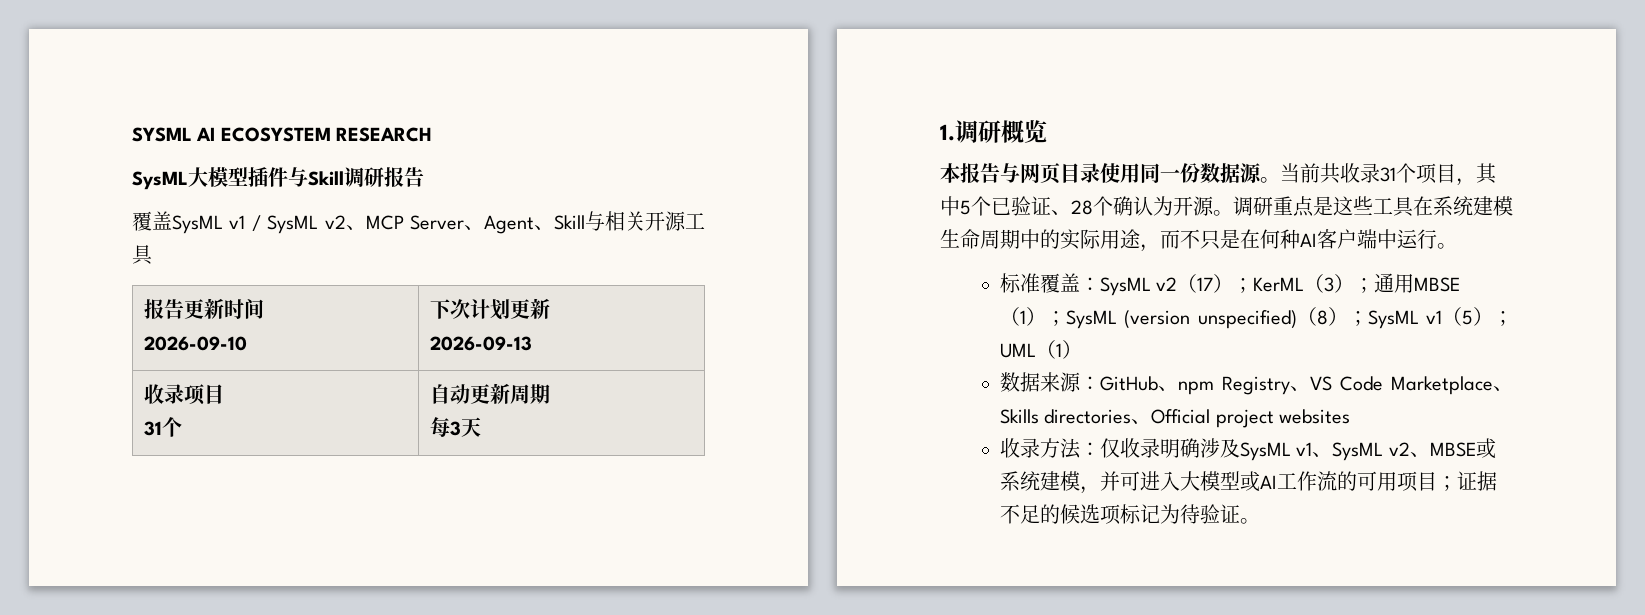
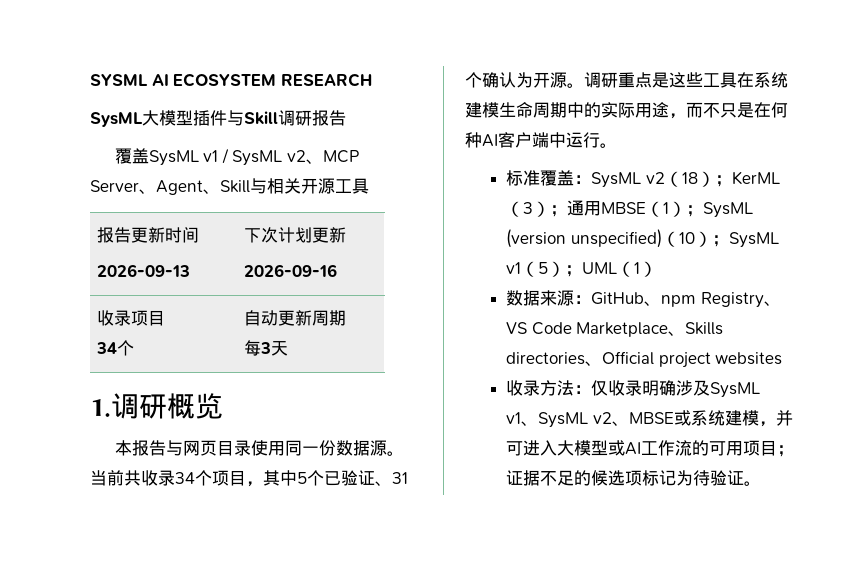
[143,336,247,351] 2026-09-10 -> [97,264,191,277] 2026-09-13
[429,336,532,351] 2026-09-13 -> [244,264,338,277] 2026-09-16
[143,421,162,436] 31 -> [96,342,118,354] 34
[1380,167,1396,182] 31 -> [175,472,195,484] 34
[1071,200,1093,215] 28 -> [392,472,408,484] 31
[1197,277,1214,291] 17 -> [681,172,698,184] 18
[1316,310,1328,325] 8 -> [678,232,695,244] 10

